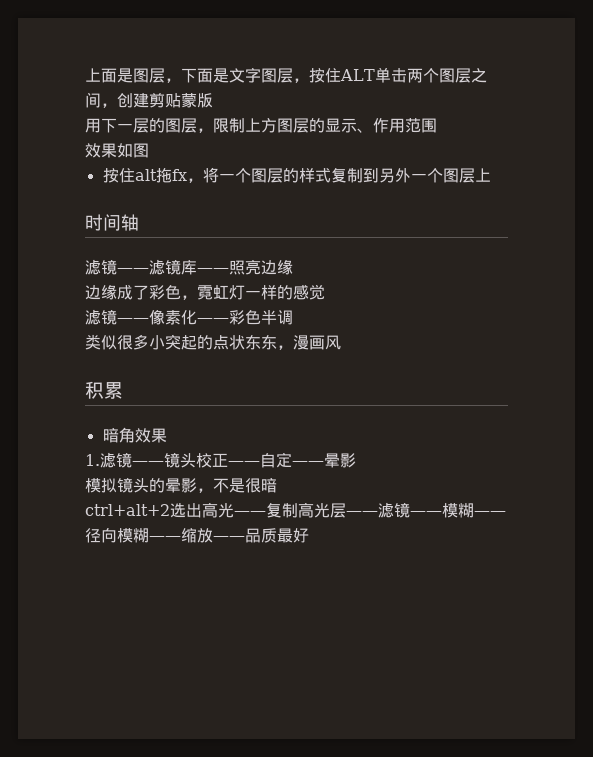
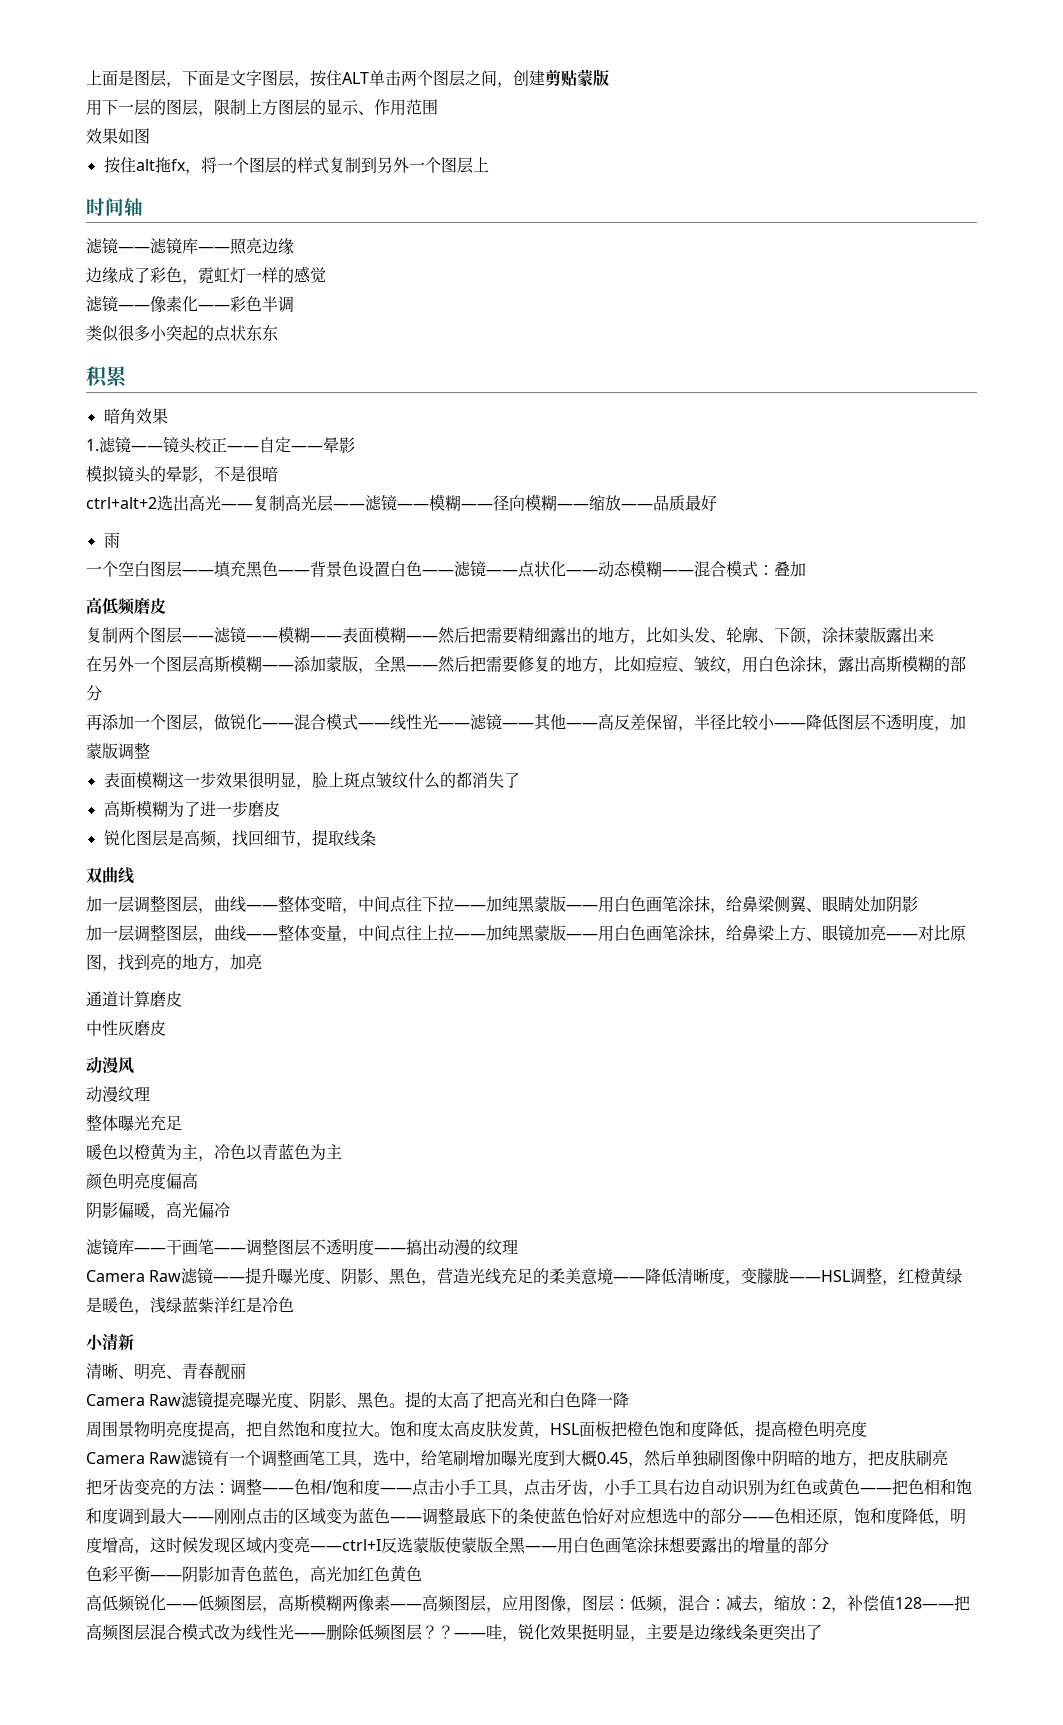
[277,335,341,350] ，漫画风 -> (278, 333) none
(309, 535) none -> [103,532,120,548] [86,560,806,578] [86,597,166,615] [86,626,934,645] [86,655,966,674] [86,685,102,701] [86,713,966,732] [86,742,150,760] [103,771,520,790] [103,800,280,817] [103,829,376,848] [86,867,134,884] [86,895,918,914] [86,924,966,943] [86,953,262,972] [86,990,182,1007] [86,1019,166,1036] [86,1056,134,1074] [86,1086,150,1103] [86,1114,182,1131] [86,1143,342,1162] [86,1172,198,1190] [86,1201,230,1220] [86,1238,518,1256] [86,1267,963,1286] [86,1296,294,1315] [86,1333,134,1350] [86,1362,246,1380] [86,1391,630,1409] [86,1420,867,1439] [86,1449,949,1468] [86,1478,972,1497] [86,1507,966,1526] [86,1536,829,1555] [86,1565,422,1584] [86,1594,970,1613] [86,1623,822,1642] // 雨 // 一个空白图层——填充黑色——背景色设置白色——滤镜——点状化——动态模糊——混合模式：叠加 // 高低频磨皮 // 复制两个图层——滤镜——模糊——表面模糊——然后把需要精细露出的地方，比如头发、轮廓、下颌，涂抹蒙版露出来 // 在另外一个图层高斯模糊——添加蒙版，全黑——然后把需要修复的地方，比如痘痘、皱纹，用白色涂抹，露出高斯模糊的部分 // 再添加一个图层，做锐化——混合模式——线性光——滤镜——其他——高反差保留，半径比较小——降低图层不透明度，加蒙版调整 // 表面模糊这一步效果很明显，脸上斑点皱纹什么的都消失了 // 高斯模糊为了进一步磨皮 // 锐化图层是高频，找回细节，提取线条 // 双曲线 // 加一层调整图层，曲线——整体变暗，中间点往下拉——加纯黑蒙版——用白色画笔涂抹，给鼻梁侧翼、眼睛处加阴影 // 加一层调整图层，曲线——整体变量，中间点往上拉——加纯黑蒙版——用白色画笔涂抹，给鼻梁上方、眼镜加亮——对比原图，找到亮的地方，加亮 // 通道计算磨皮 // 中性灰磨皮 // 动漫风 // 动漫纹理 // 整体曝光充足 // 暖色以橙黄为主，冷色以青蓝色为主 // 颜色明亮度偏高 // 阴影偏暖，高光偏冷 // 滤镜库——干画笔——调整图层不透明度——搞出动漫的纹理 // Camera Raw滤镜——提升曝光度、阴影、黑色，营造光线充足的柔美意境——降低清晰度，变朦胧——HSL调整，红橙黄绿是暖色，浅绿蓝紫洋红是冷色 // 小清新 // 清晰、明亮、青春靓丽 // Camera Raw滤镜提亮曝光度、阴影、黑色。提的太高了把高光和白色降一降 // 周围景物明亮度提高，把自然饱和度拉大。饱和度太高皮肤发黄，HSL面板把橙色饱和度降低，提高橙色明亮度 // Camera Raw滤镜有一个调整画笔工具，选中，给笔刷增加曝光度到大概0.45，然后单独刷图像中阴暗的地方，把皮肤刷亮 // 把牙齿变亮的方法：调整——色相/饱和度——点击小手工具，点击牙齿，小手工具右边自动识别为红色或黄色——把色相和饱和度调到最大——刚刚点击的区域变为蓝色——调整最底下的条使蓝色恰好对应想选中的部分——色相还原，饱和度降低，明度增高，这时候发现区域内变亮——ctrl+I反选蒙版使蒙版全黑——用白色画笔涂抹想要露出的增量的部分 // 色彩平衡——阴影加青色蓝色，高光加红色黄色 // 高低频锐化——低频图层，高斯模糊两像素——高频图层，应用图像，图层：低频，混合：减去，缩放：2，补偿值128——把高频图层混合模式改为线性光——删除低频图层？？——哇，锐化效果挺明显，主要是边缘线条更突出了

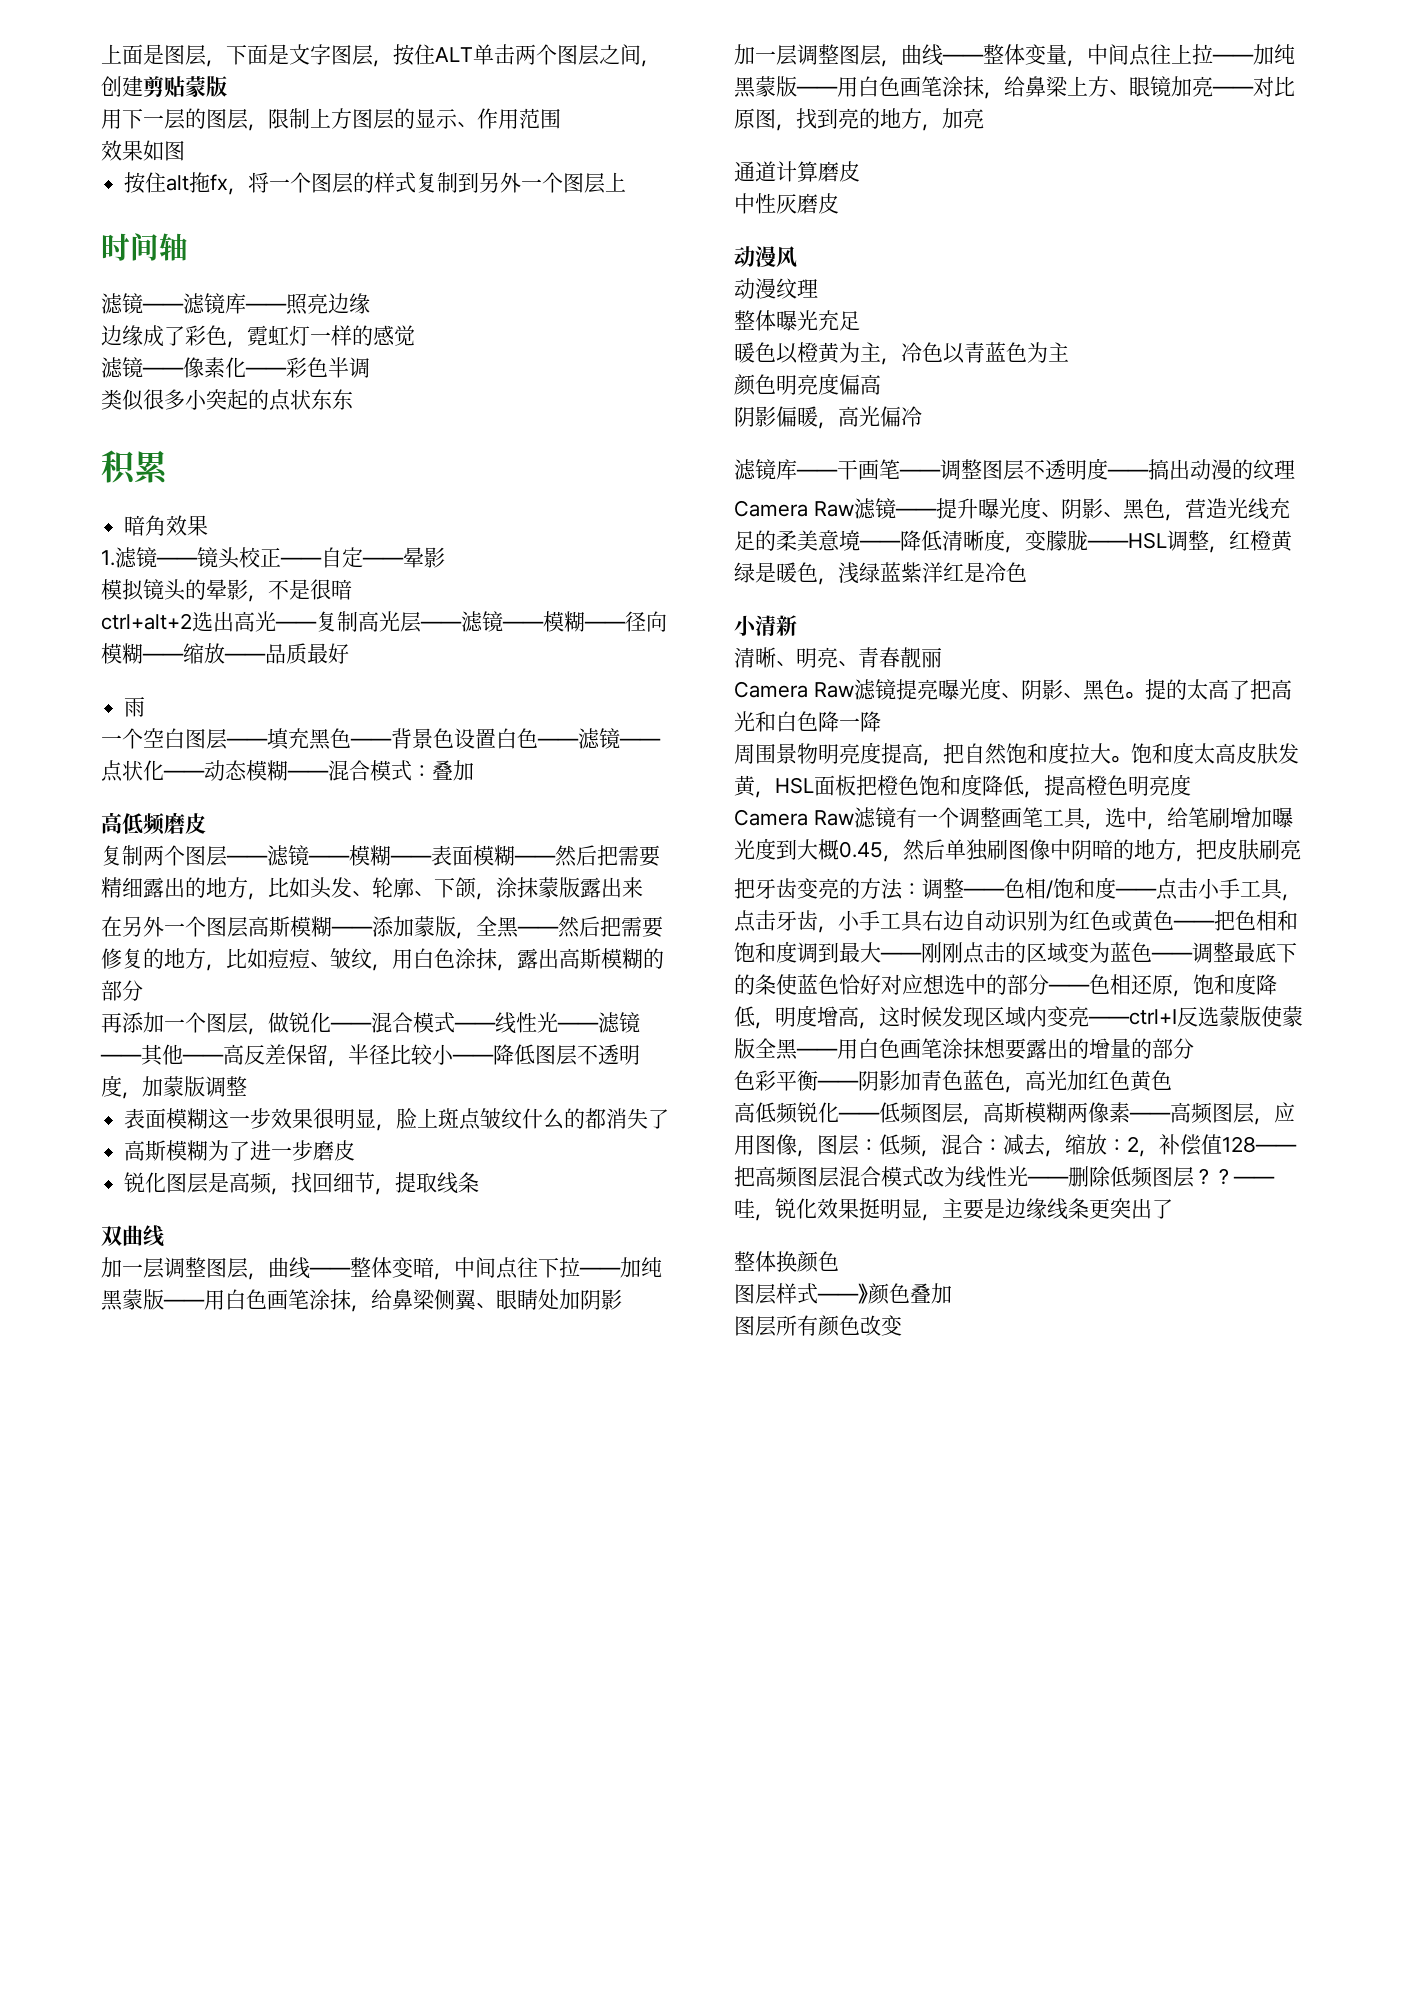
(822, 1632) none -> [734,1251,839,1273] [734,1283,952,1305] [734,1315,902,1337] // 整体换颜色 // 图层样式——》颜色叠加 // 图层所有颜色改变

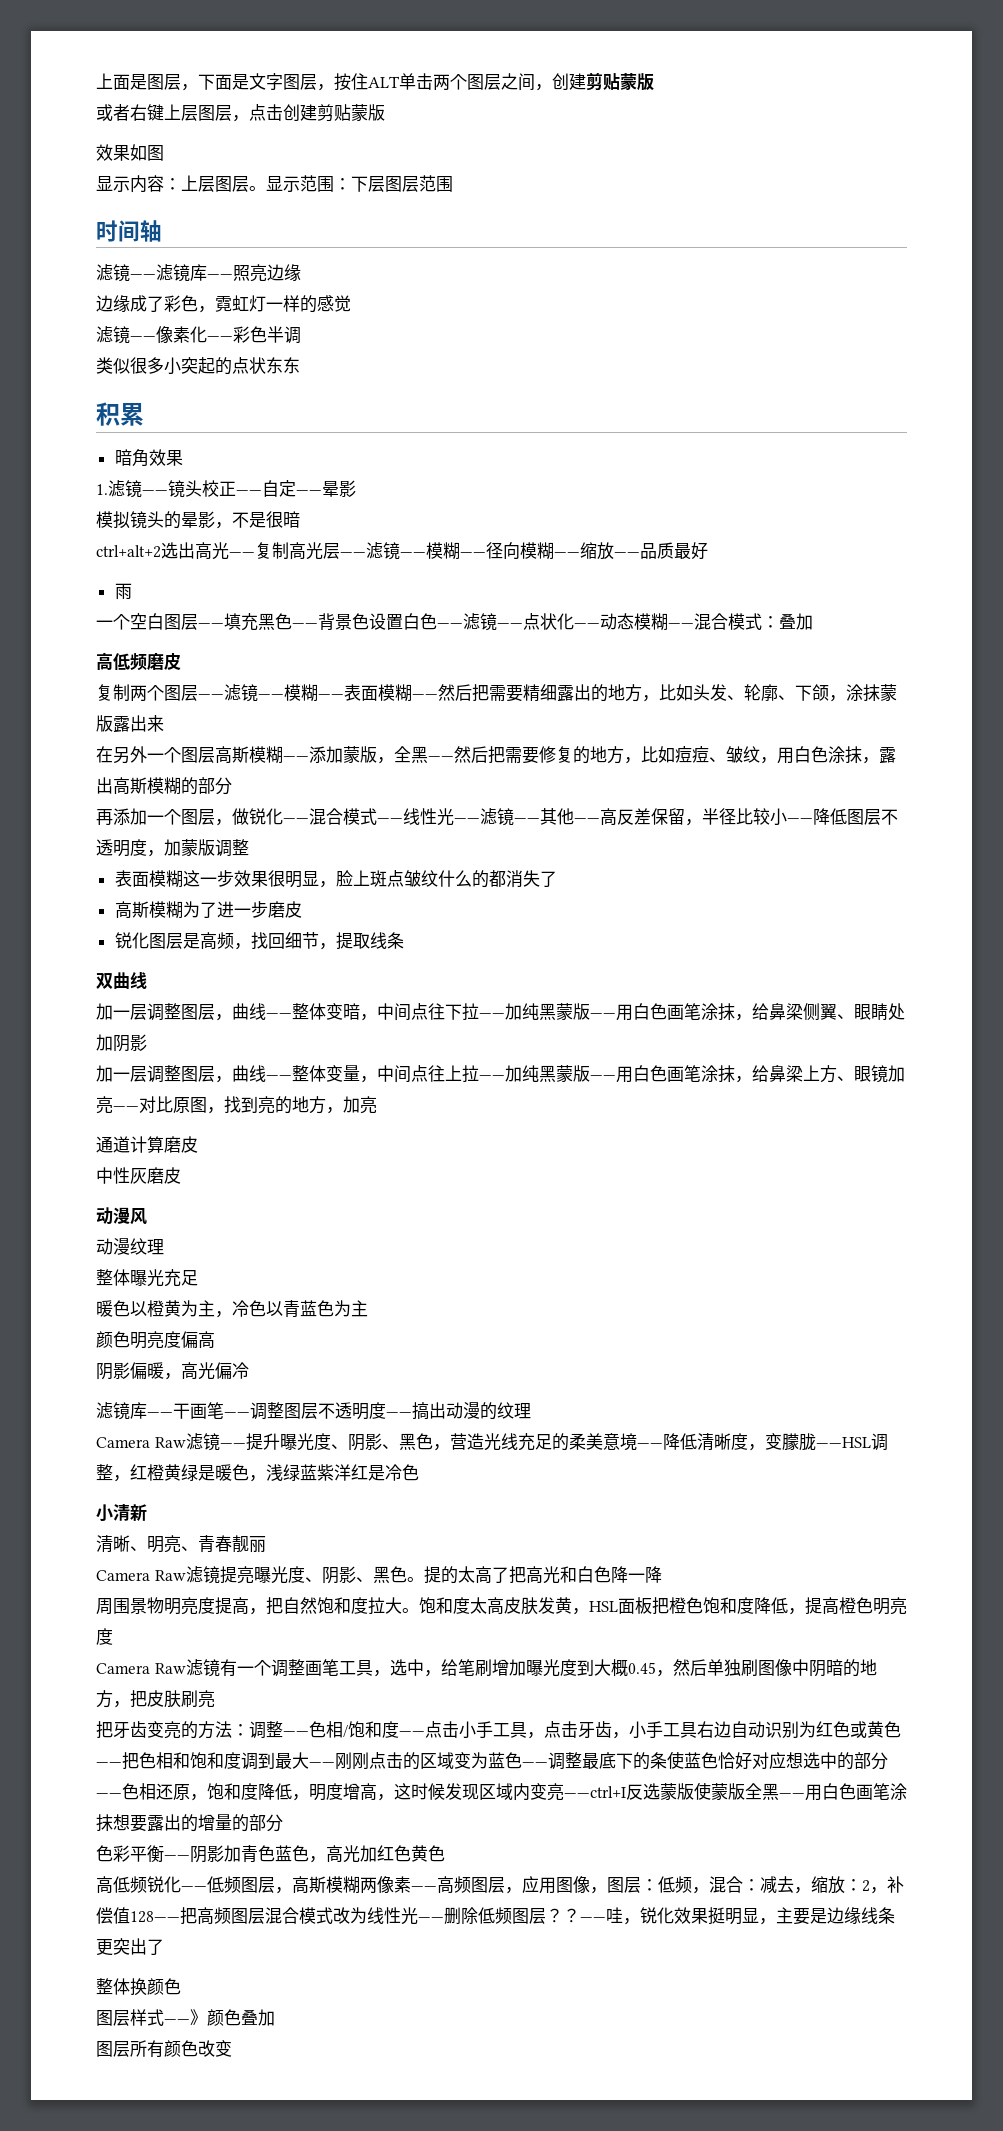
[101,108,561,131] [101,140,185,161] [124,172,627,195] 用下一层的图层，限制上方图层的显示、作用范围 // 效果如图 // 按住alt拖fx，将一个图层的样式复制到另外一个图层上 -> [96,104,385,122] [96,144,164,161] [96,175,453,193] 或者右键上层图层，点击创建剪贴蒙版 // 效果如图 // 显示内容：上层图层。显示范围：下层图层范围

